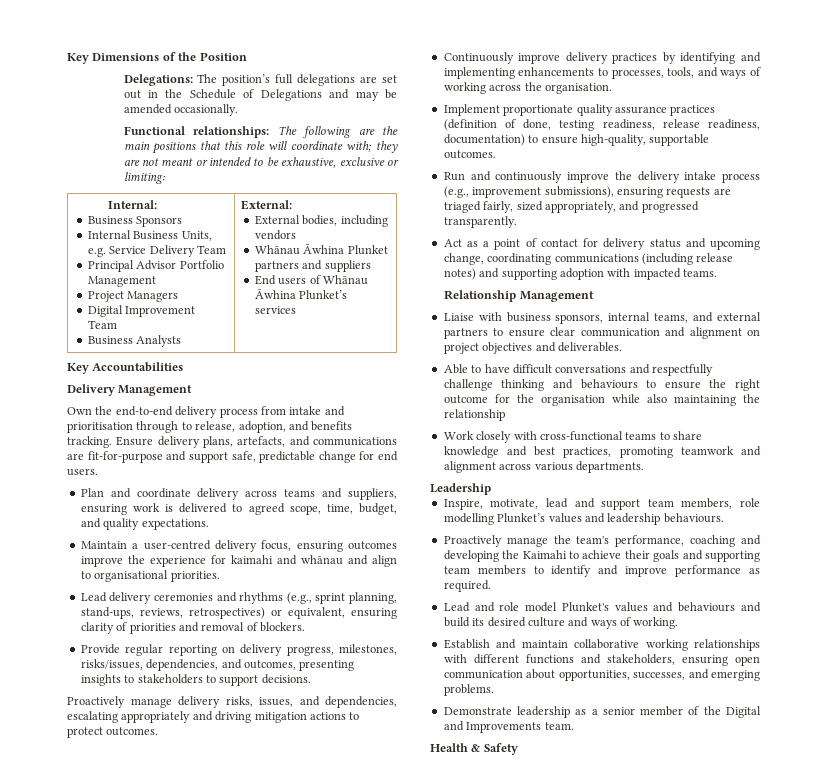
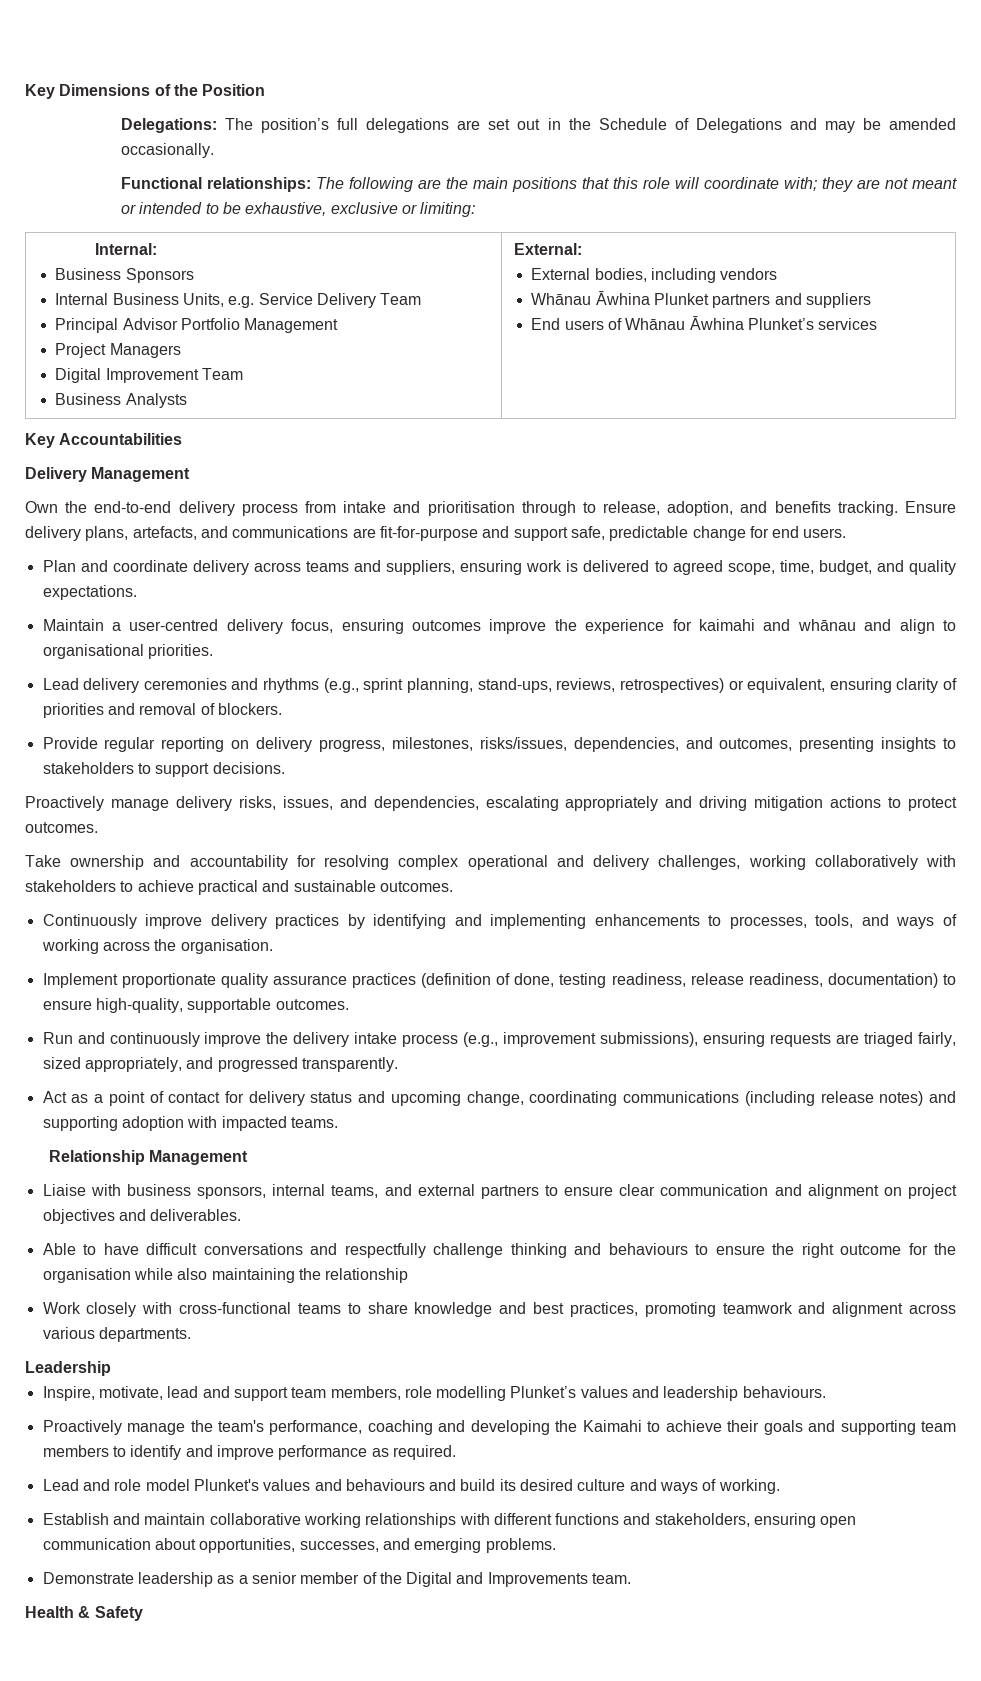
(159, 731) none -> [25,855,957,870] [25,880,453,895] // Take ownership and accountability for resolving complex operational and delivery challenges, working collaboratively with stakeholders to achieve practical and sustainable outcomes.

